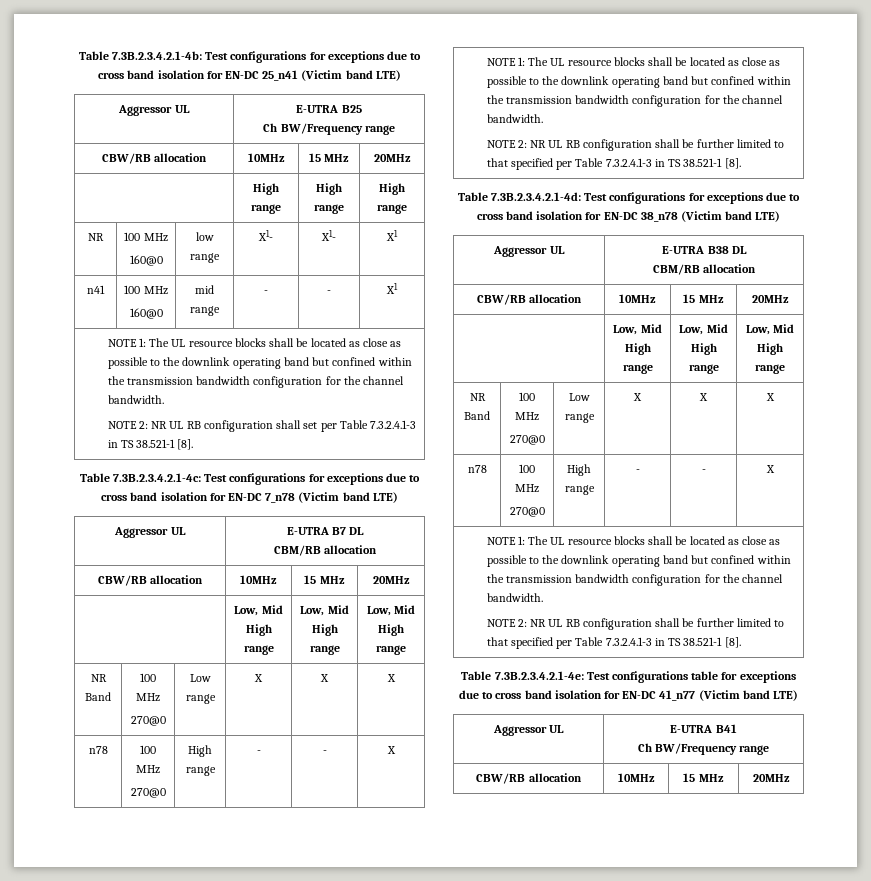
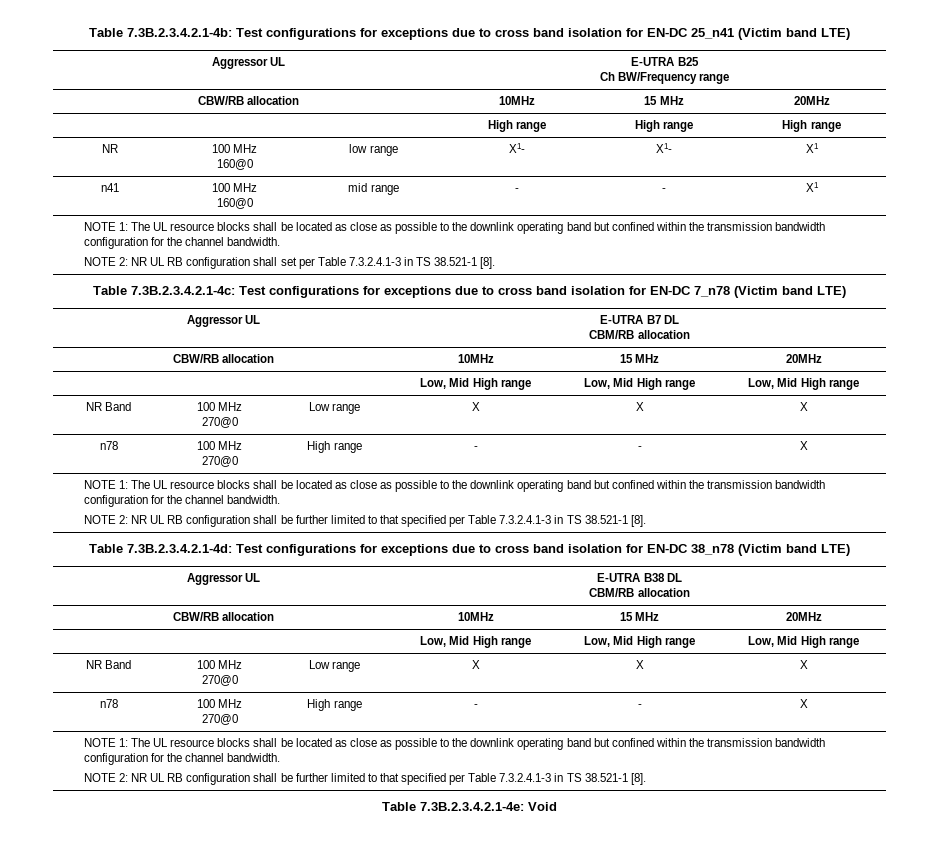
[586,671,796,683] [458,690,799,701] [492,725,565,736] [670,724,737,733] [637,743,770,755] [476,773,582,784] [617,773,655,782] [683,773,724,782] [752,774,790,782] Test configurations table for exceptions due to cross band isolation for EN-DC 41_n77 (Victim band LTE) // Aggressor UL | E-UTRA B41 // Ch BW/Frequency range // CBW/RB allocation | 10MHz | 15 MHz | 20MHz -> [528,802,557,811] Void

